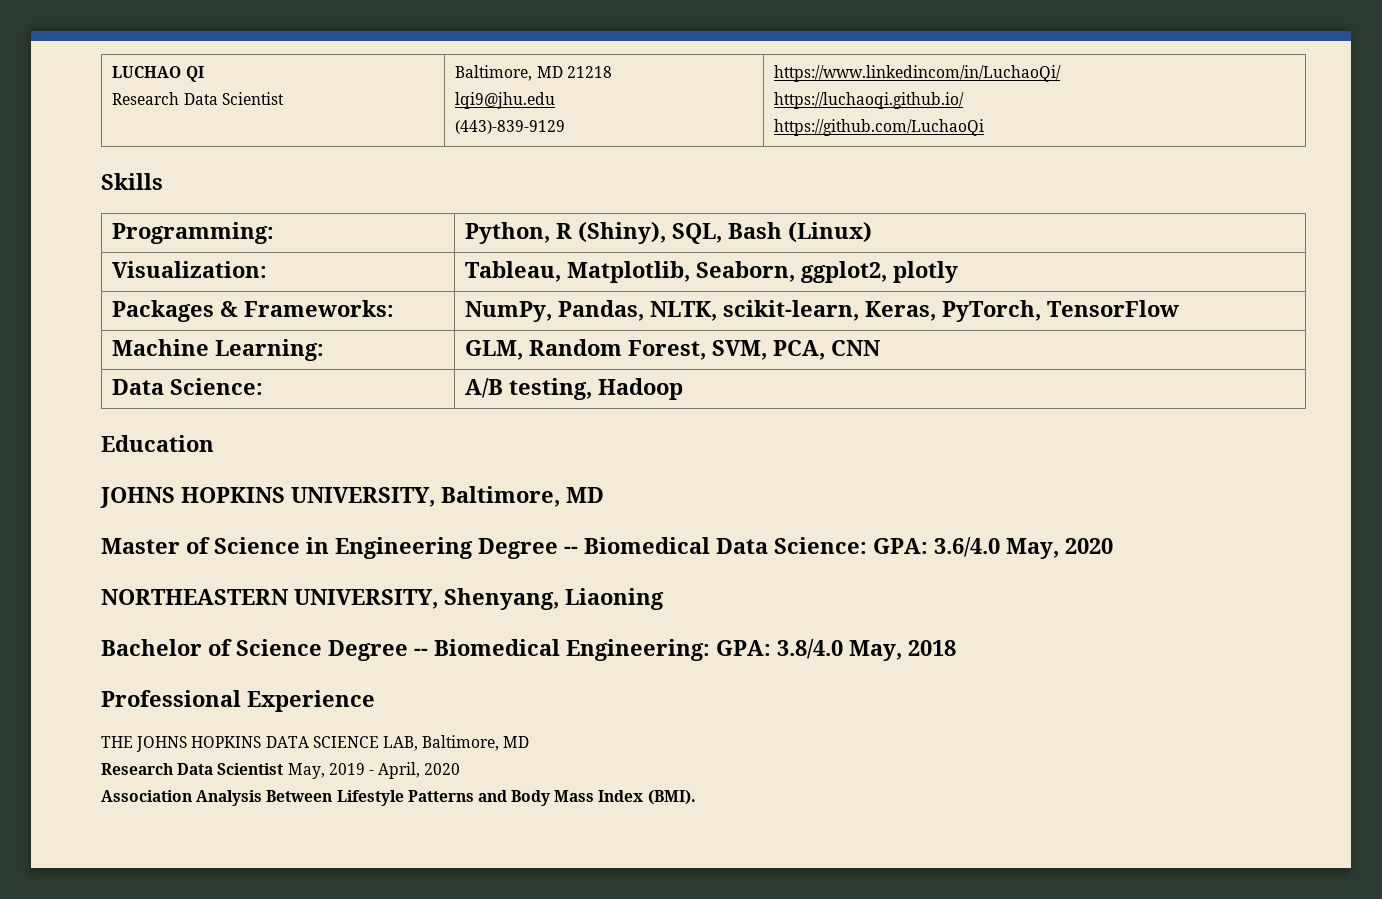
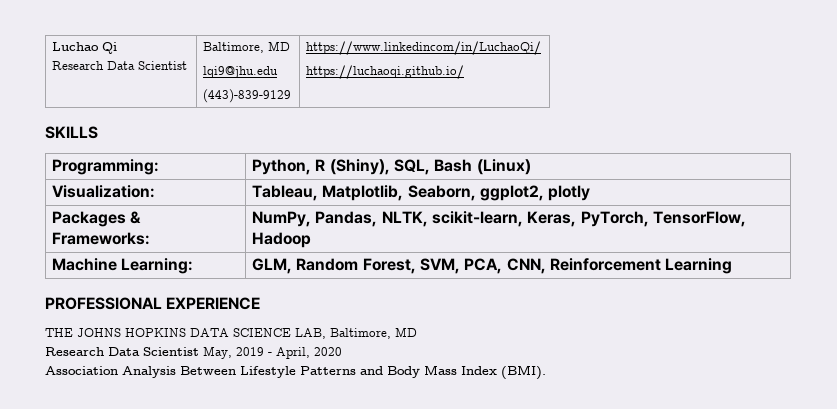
[112,66,204,82] LUCHAO QI -> [52,42,118,54] Luchao Qi
[566,66,612,78] 21218 -> (291, 46) none
[774,119,985,136] [101,173,163,190] // https://github.com/LuchaoQi // Skills -> [45,126,98,139] // SKILLS
[1047,300,1180,317] TensorFlow -> [653,211,747,227] [252,232,312,248] TensorFlow, Hadoop
[831,340,881,356] [112,378,264,395] [465,378,684,400] [101,435,214,452] [100,486,604,508] [101,537,1113,559] [101,588,664,610] [101,639,956,661] [101,690,375,712] CNN // Data Science: | A/B testing, Hadoop // Education // JOHNS HOPKINS UNIVERSITY, Baltimore, MD // Master of Science in Engineering Degree -- Biomedical Data Science: GPA: 3.6/4.0 May, 2020 // NORTHEASTERN UNIVERSITY, Shenyang, Liaoning // Bachelor of Science Degree -- Biomedical Engineering: GPA: 3.8/4.0 May, 2018 // Professional Experience -> [506,258,733,274] [45,297,261,310] CNN, Reinforcement Learning // PROFESSIONAL EXPERIENCE

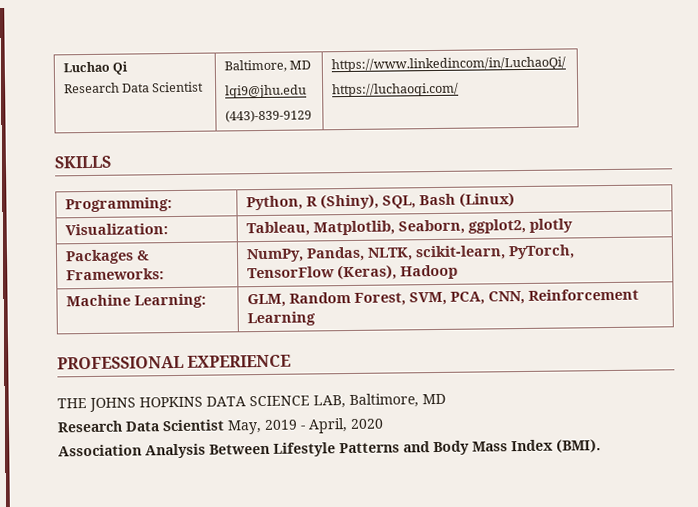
[306,65,465,79] https://luchaoqi.github.io/ -> [331,82,459,98] https://luchaoqi.com/
[527,211,747,227] Keras, PyTorch, TensorFlow, -> [507,244,575,260] [246,264,397,281] PyTorch, TensorFlow (Keras),

